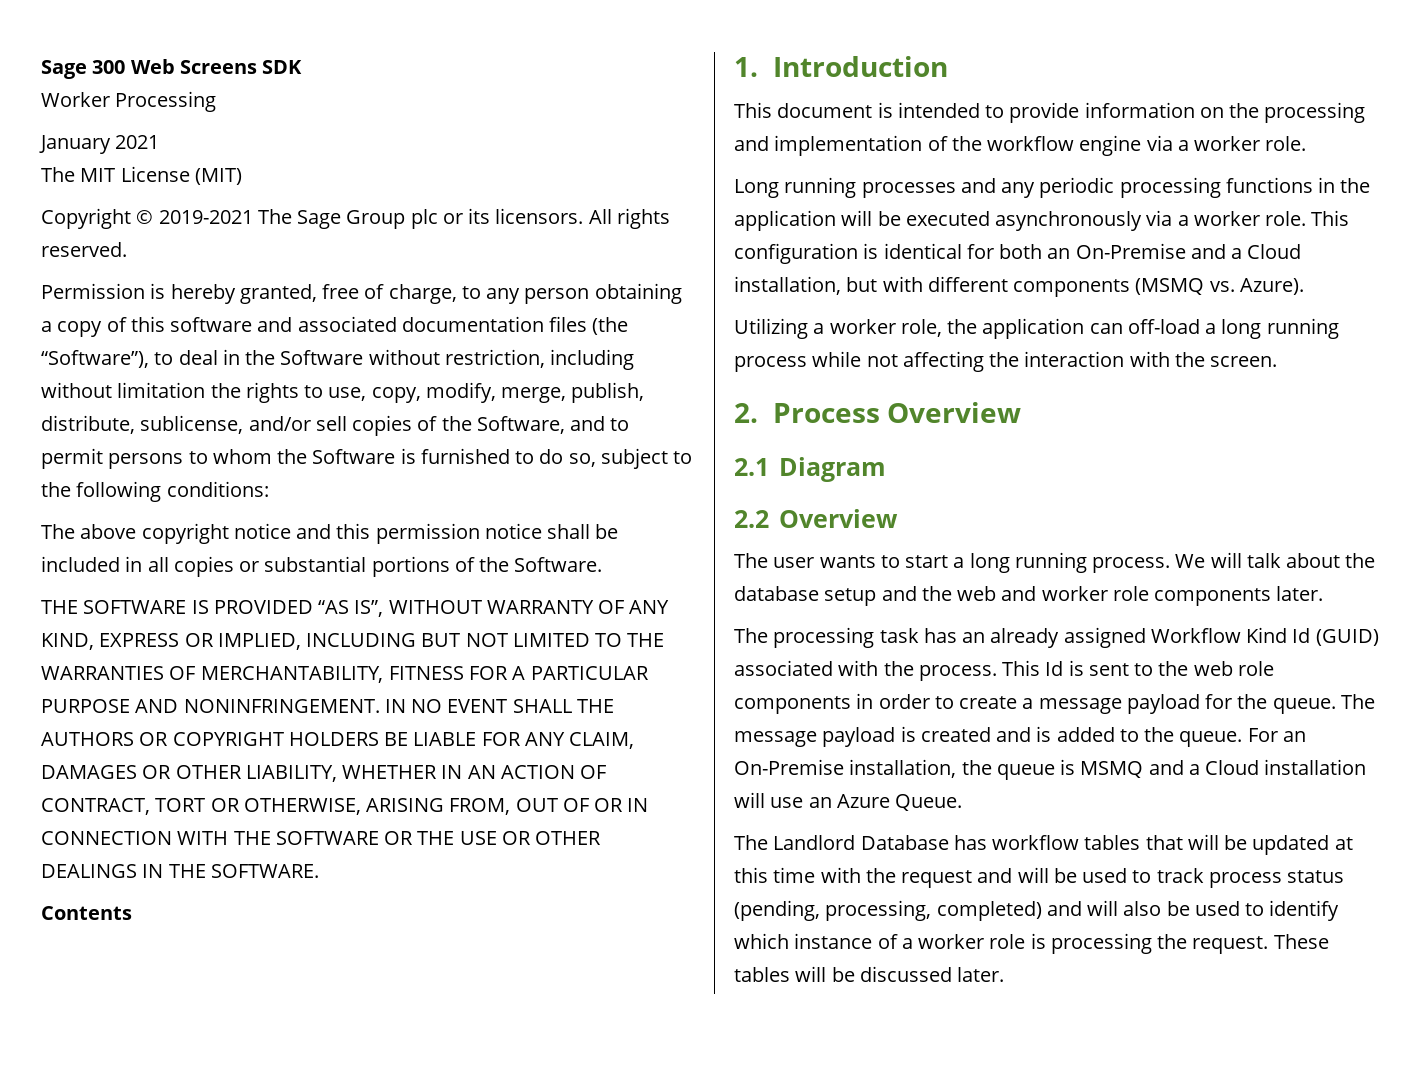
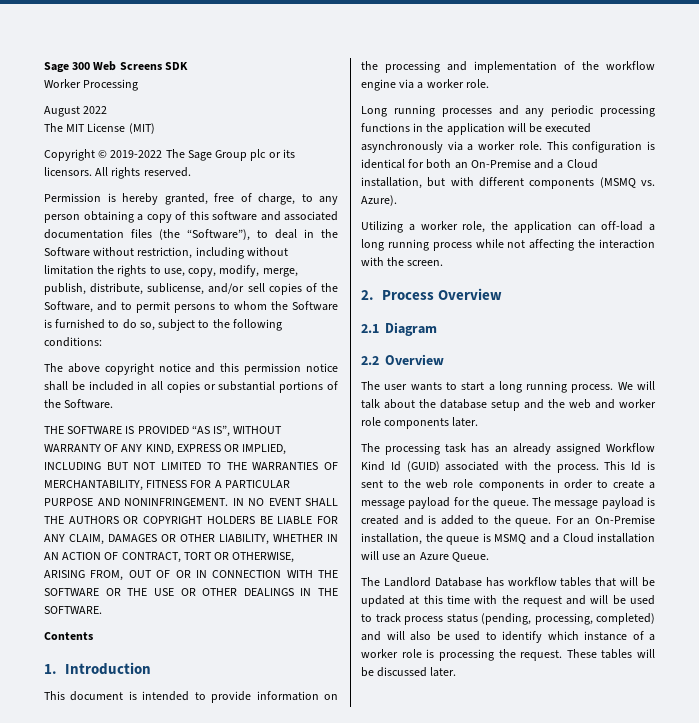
[39,135,160,154] January 2021 -> [44,106,108,117] August 2022
[158,210,253,224] 2019-2021 -> [110,150,163,158] 2019-2022

